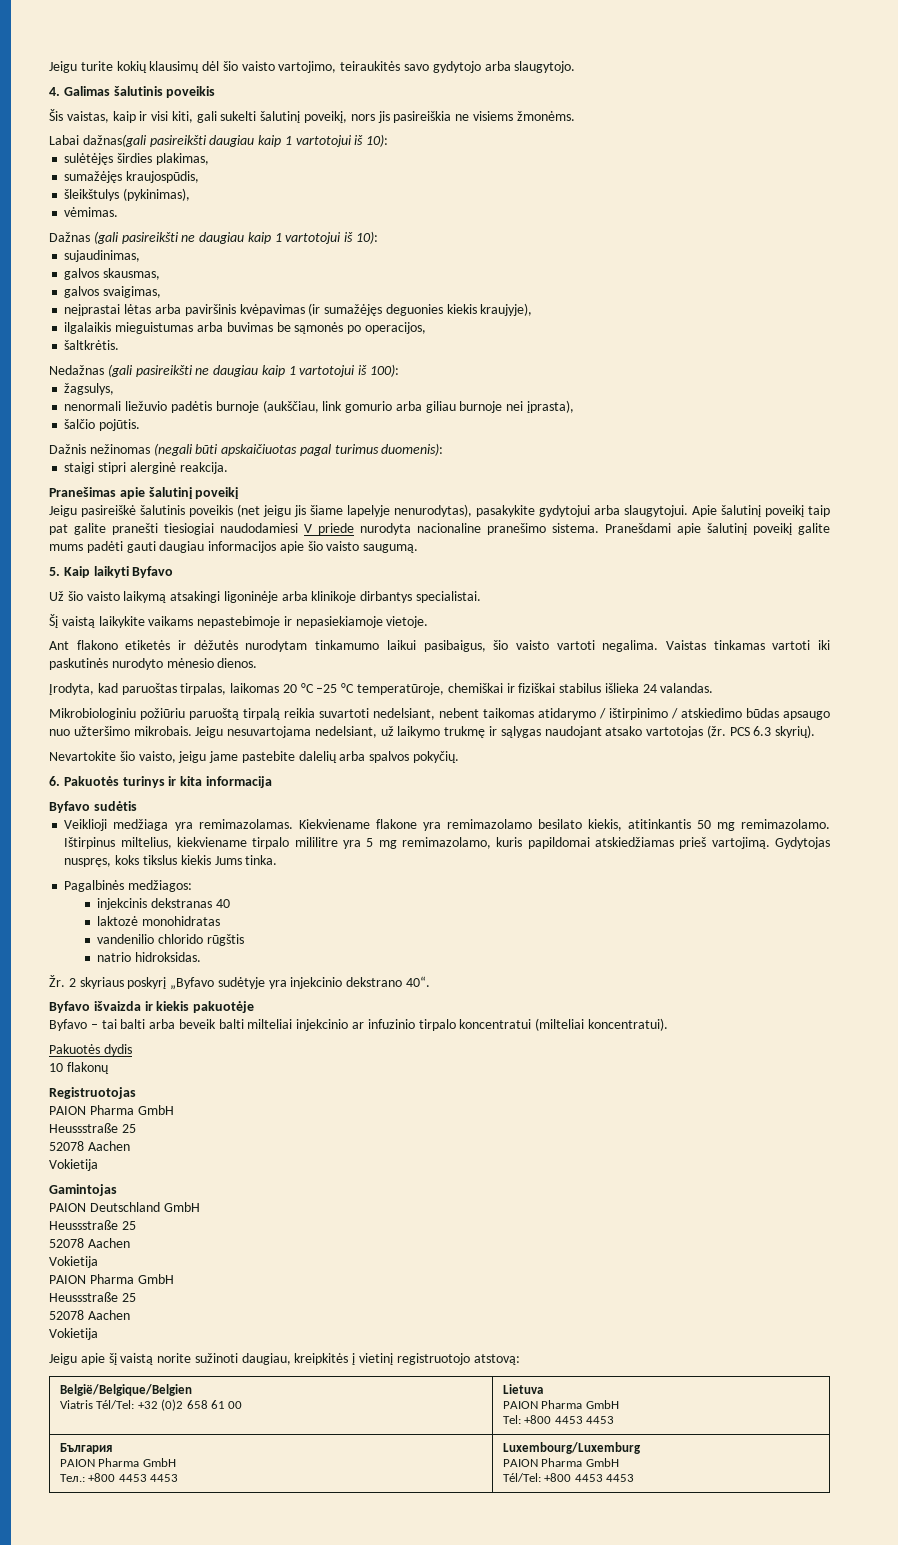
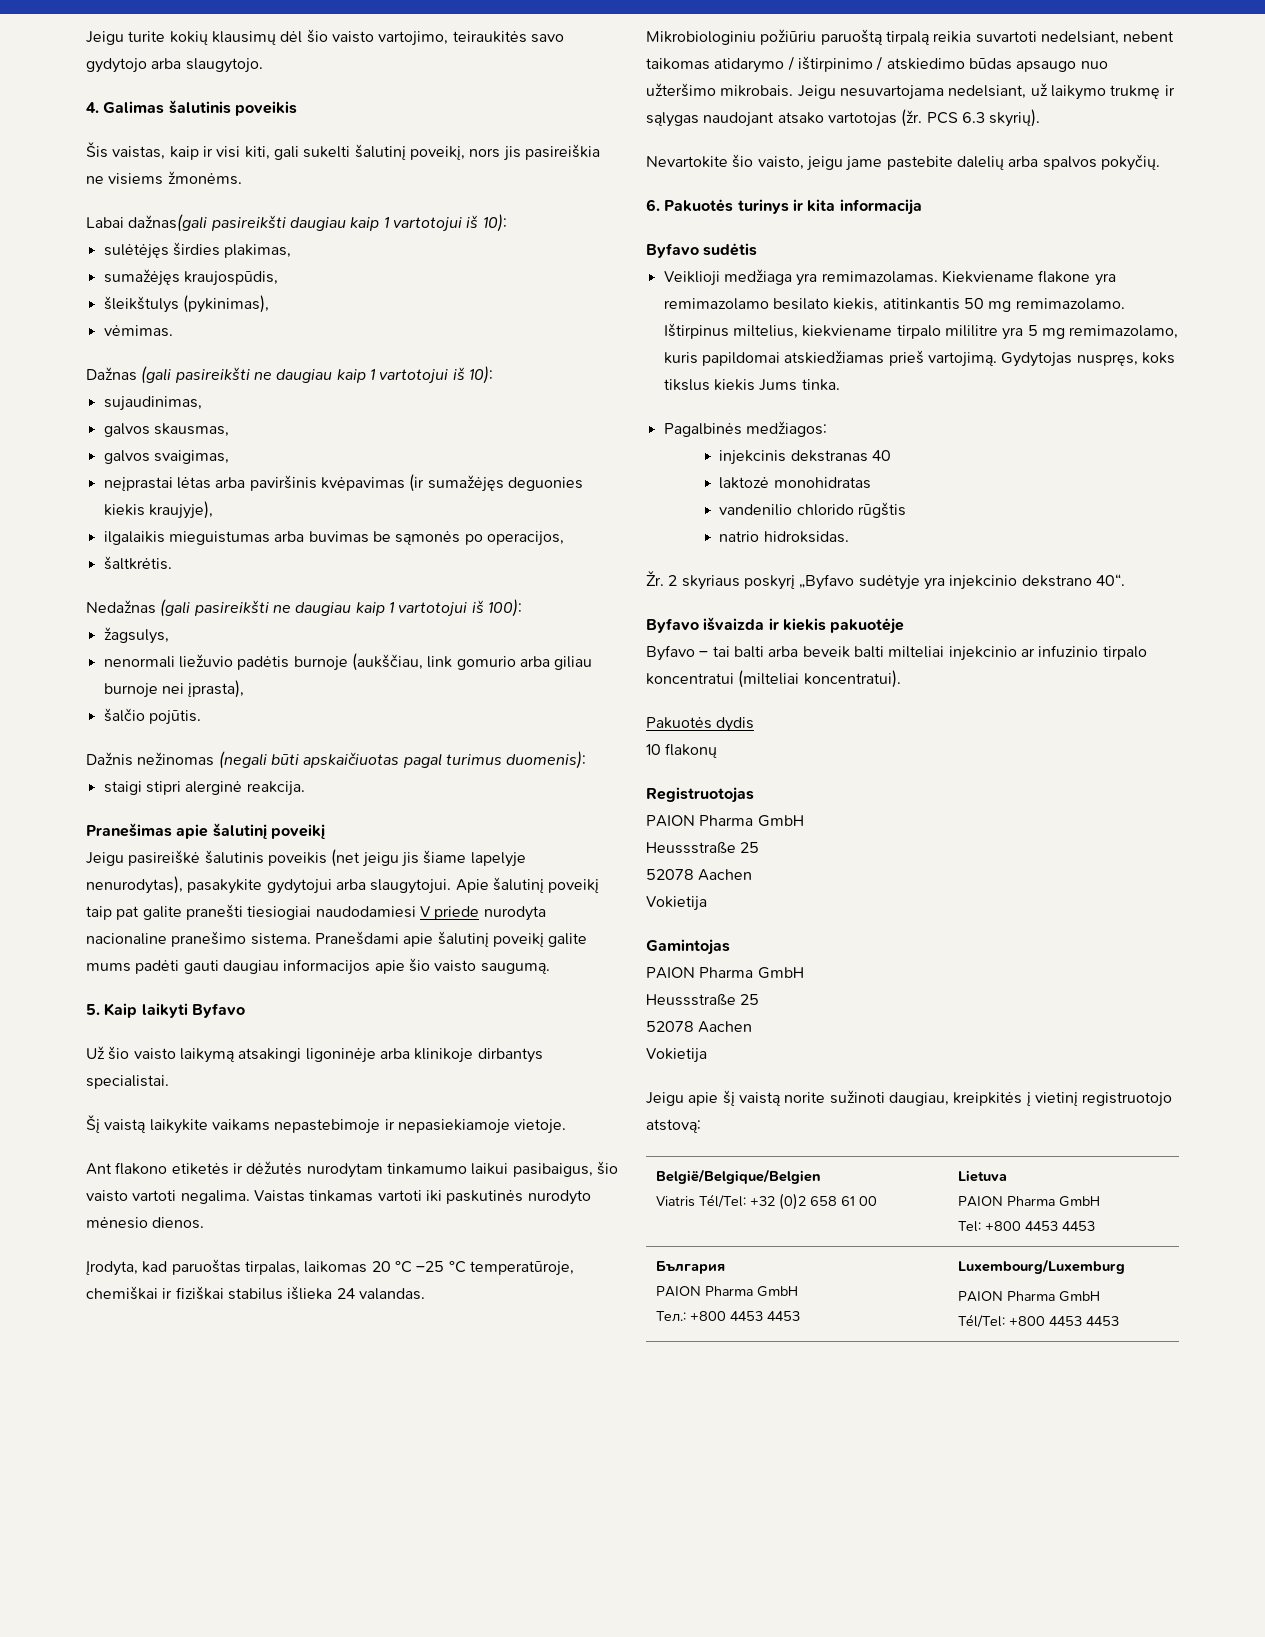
[49,1202,200,1212] [49,1220,136,1230] [49,1238,130,1248] [49,1256,98,1268] // PAION Deutschland GmbH // Heussstraße 25 // 52078 Aachen // Vokietija -> (730, 947) none

